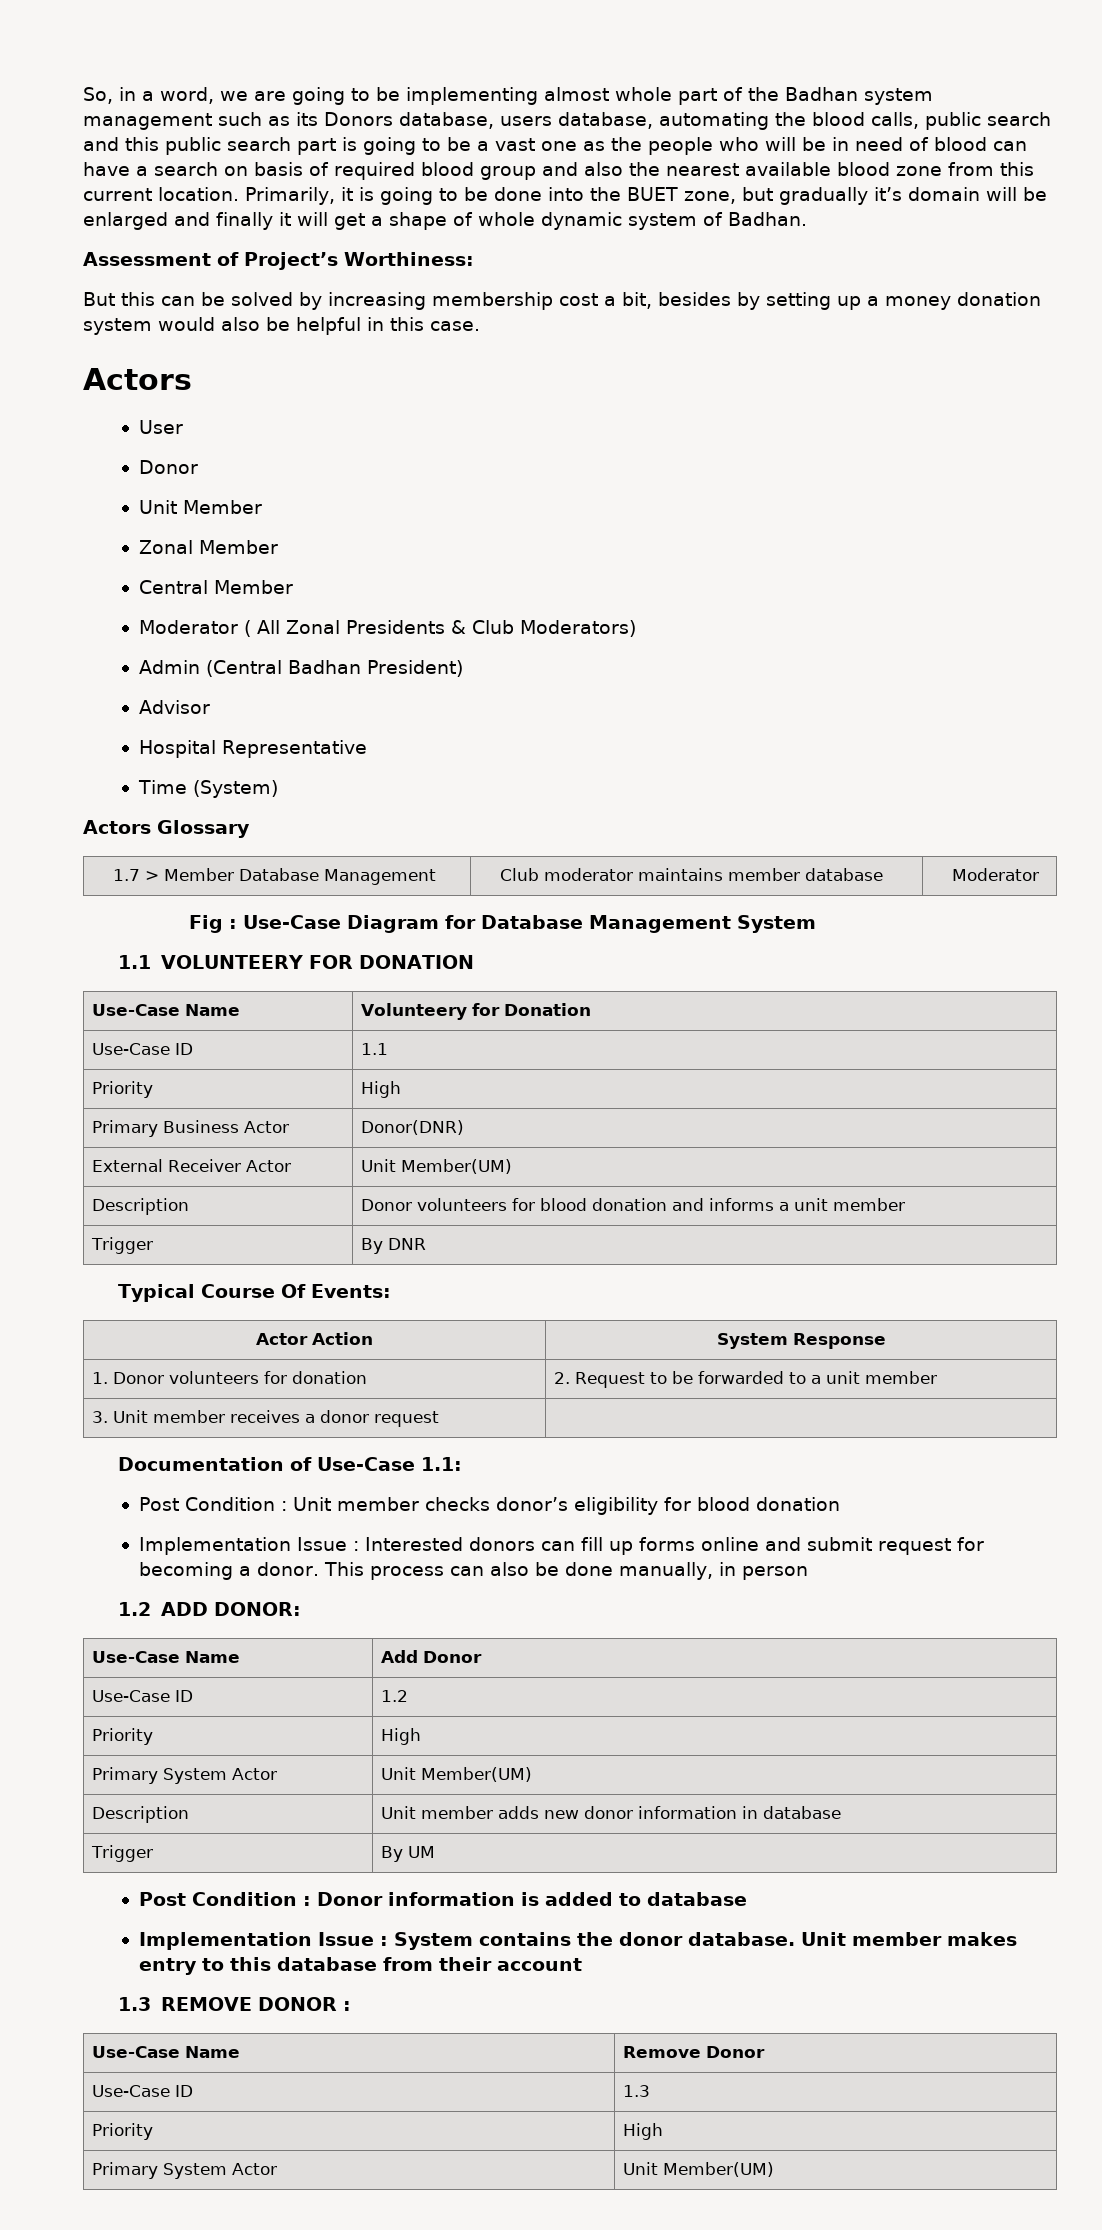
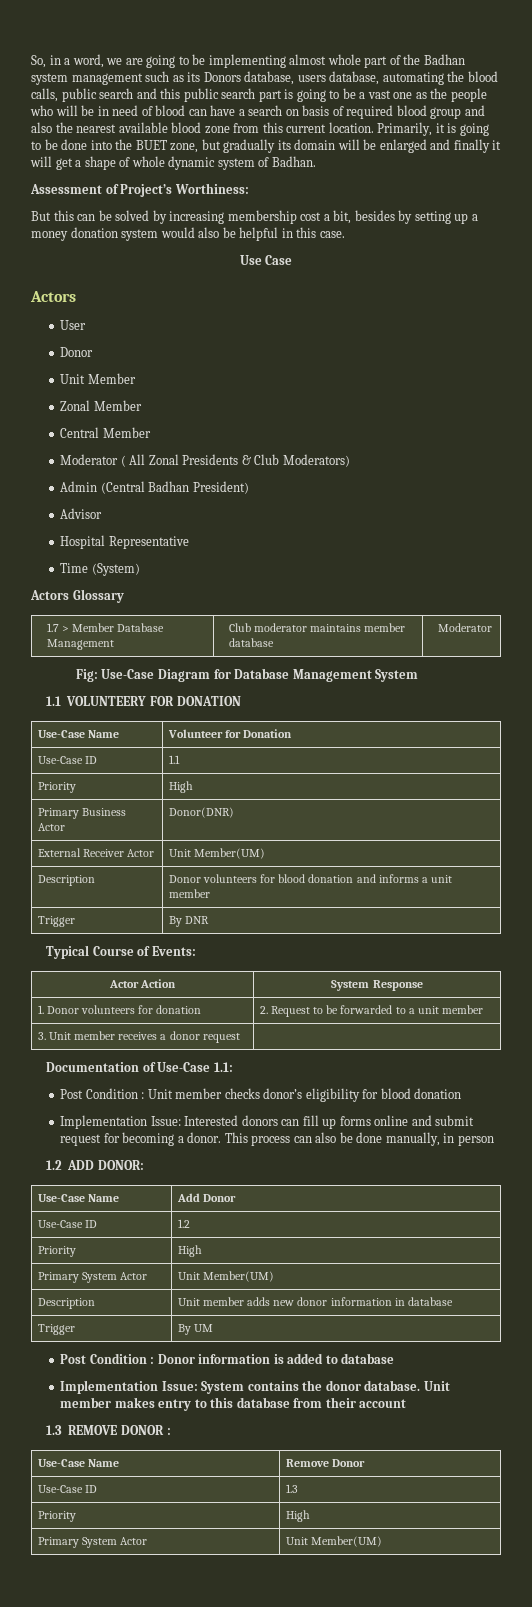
[874,187,902,201] it’s -> [277,140,291,150] its
(480, 326) none -> [239,255,293,265] // Use Case
[188,915,237,933] Fig : -> [75,669,98,682] Fig:
[360,1003,467,1020] Volunteery -> [168,729,224,738] Volunteer
[281,1284,307,1298] Of -> [137,946,151,956] of
[297,1537,360,1551] Issue : -> [150,1116,181,1126] Issue:
[318,1932,389,1946] Issue : -> [161,1381,198,1391] Issue:

